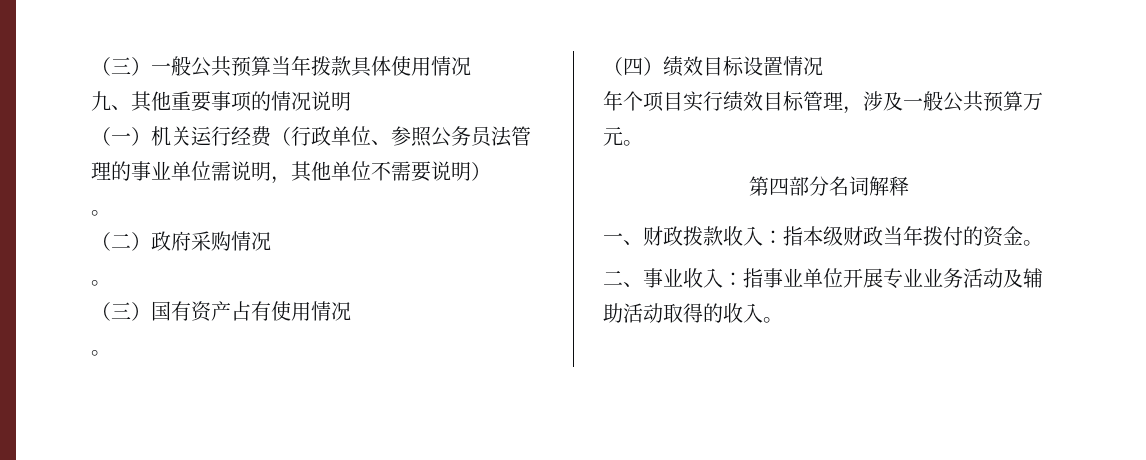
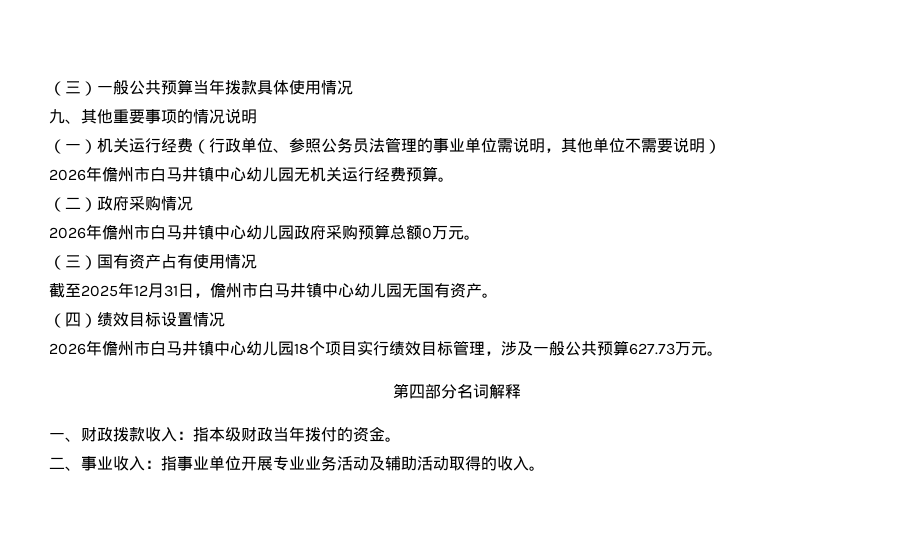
(491, 171) none -> [49,166,438,182] 2026年儋州市白马井镇中心幼儿园无机关运行经费预算
(271, 241) none -> [49,224,464,240] 2026年儋州市白马井镇中心幼儿园政府采购预算总额0万元
(351, 311) none -> [49,282,482,298] 截至2025年12月31日，儋州市白马井镇中心幼儿园无国有资产
[603,91,623,111] 年 -> [49,340,309,356] 2026年儋州市白马井镇中心幼儿园18
(1023, 101) none -> [629,343,675,355] 627.73

